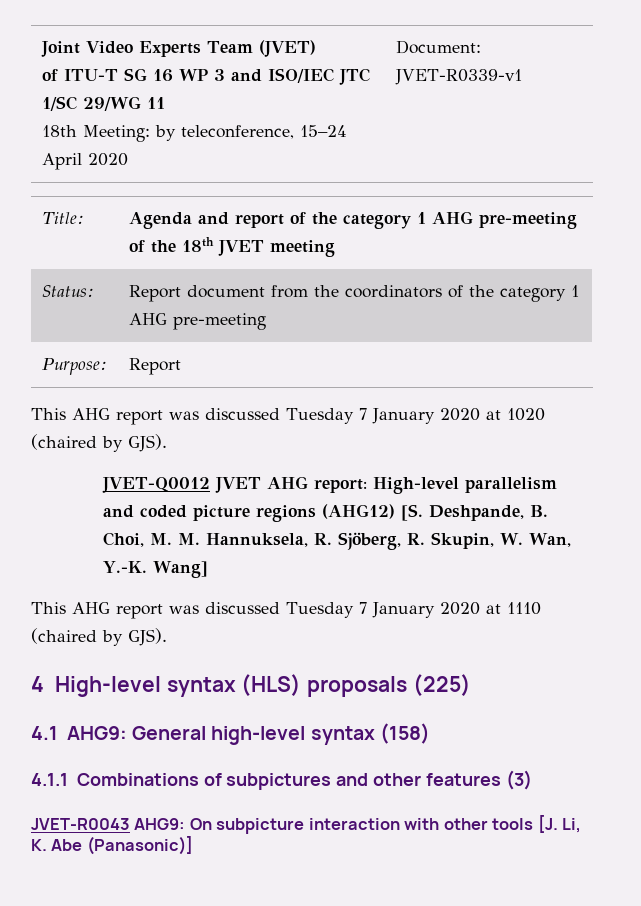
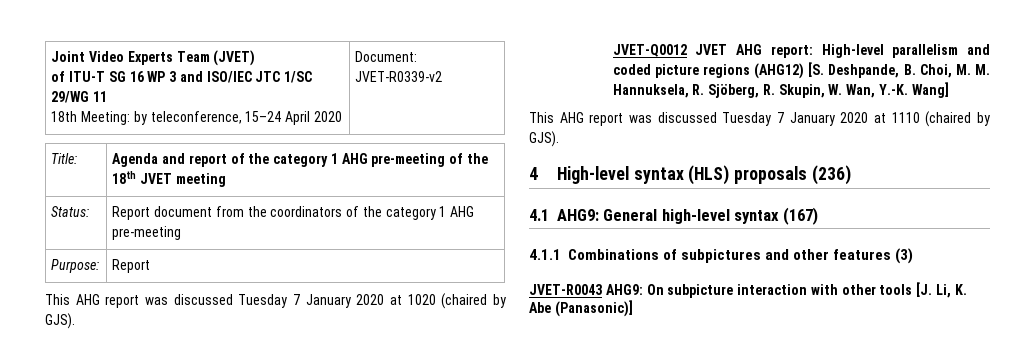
[394,69,522,85] JVET-R0339-v1 -> [355,71,443,82] JVET-R0339-v2
[412,674,471,696] (225) -> [811,165,851,185] (236)
[379,723,430,744] (158) -> [782,207,818,225] (167)

